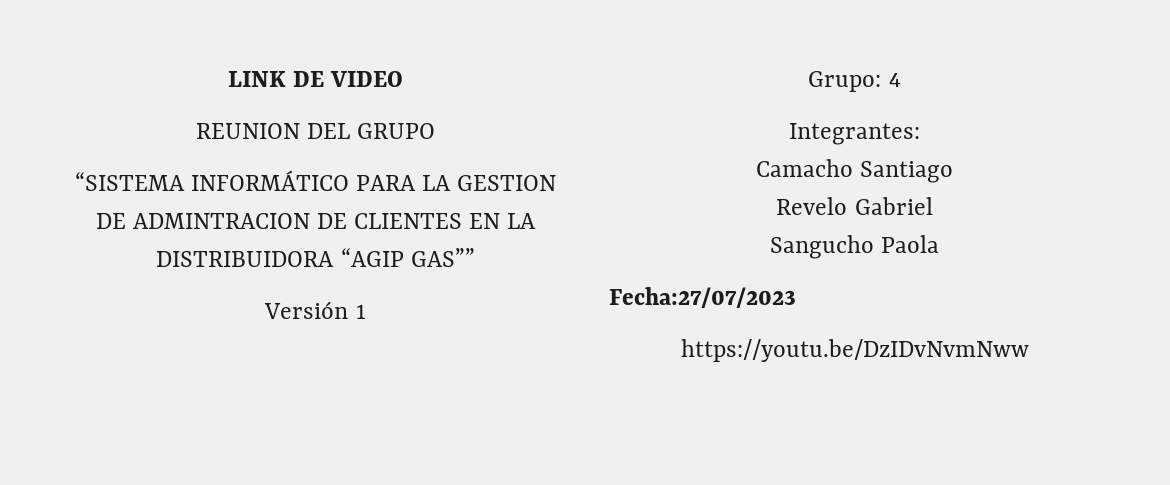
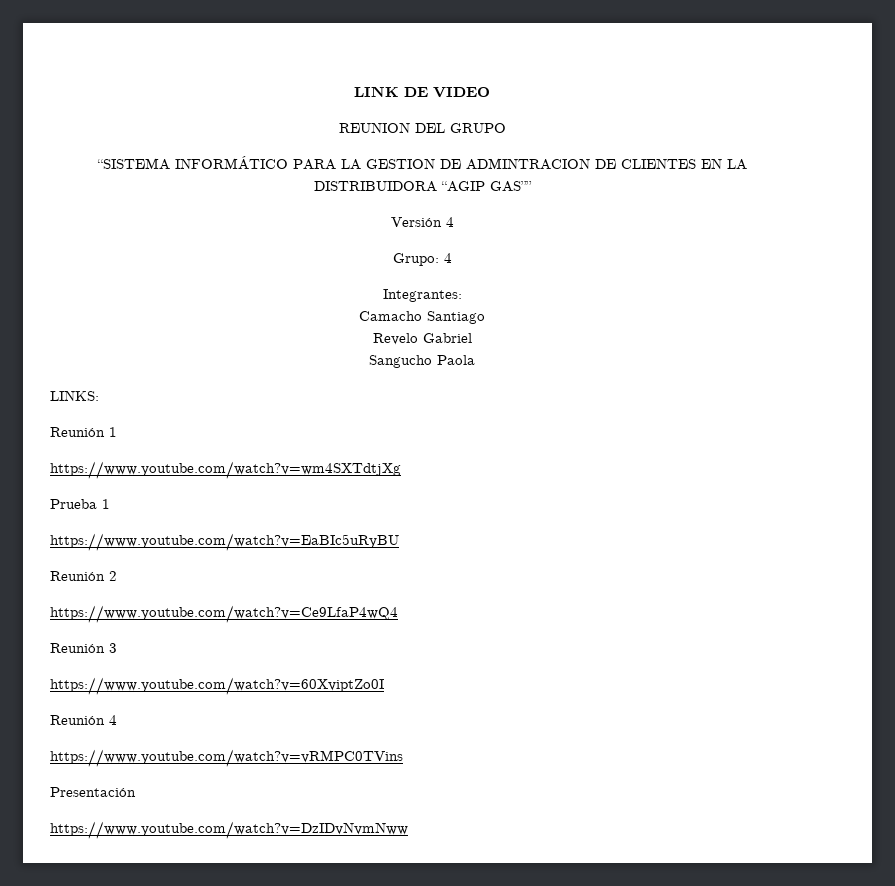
[355,304,366,319] 1 -> [445,217,454,227] 4
[609,287,796,308] [680,339,1029,362] Fecha:27/07/2023 // https://youtu.be/DzIDvNvmNww -> [50,390,99,401] [50,427,117,437] [50,461,401,479] [50,499,110,509] [50,533,399,551] [50,571,117,581] [50,605,398,623] [50,643,117,653] [50,677,384,695] [50,715,117,725] [50,749,403,767] [50,787,136,797] [50,821,408,839] LINKS: // Reunión 1 // https://www.youtube.com/watch?v=wm4SXTdtjXg // Prueba 1 // https://www.youtube.com/watch?v=EaBIc5uRyBU // Reunión 2 // https://www.youtube.com/watch?v=Ce9LfaP4wQ4 // Reunión 3 // https://www.youtube.com/watch?v=60XviptZo0I // Reunión 4 // https://www.youtube.com/watch?v=vRMPC0TVins // Presentación // https://www.youtube.com/watch?v=DzIDvNvmNww

